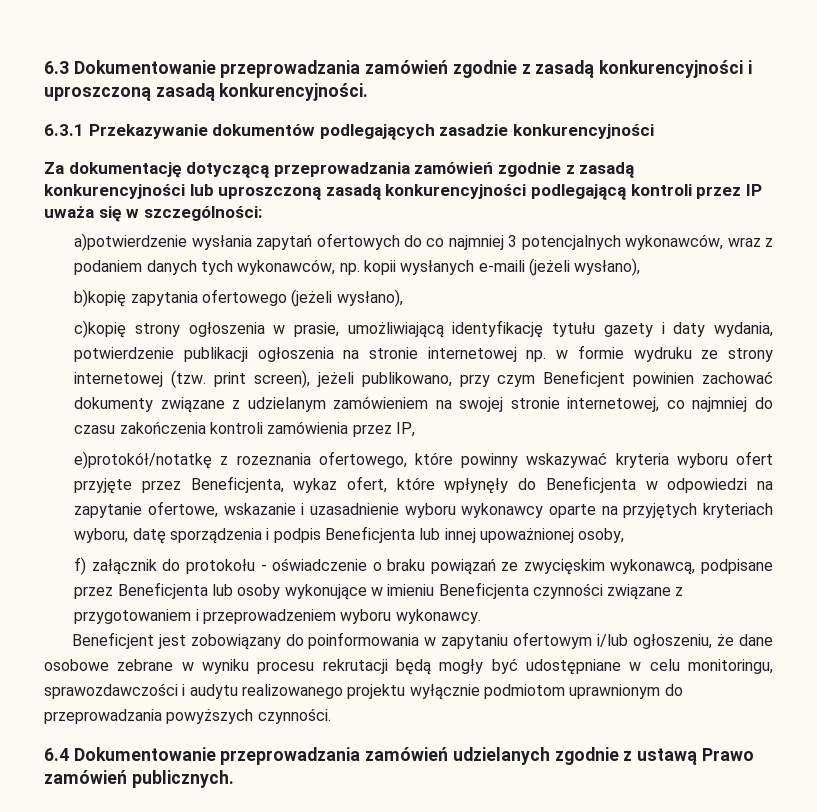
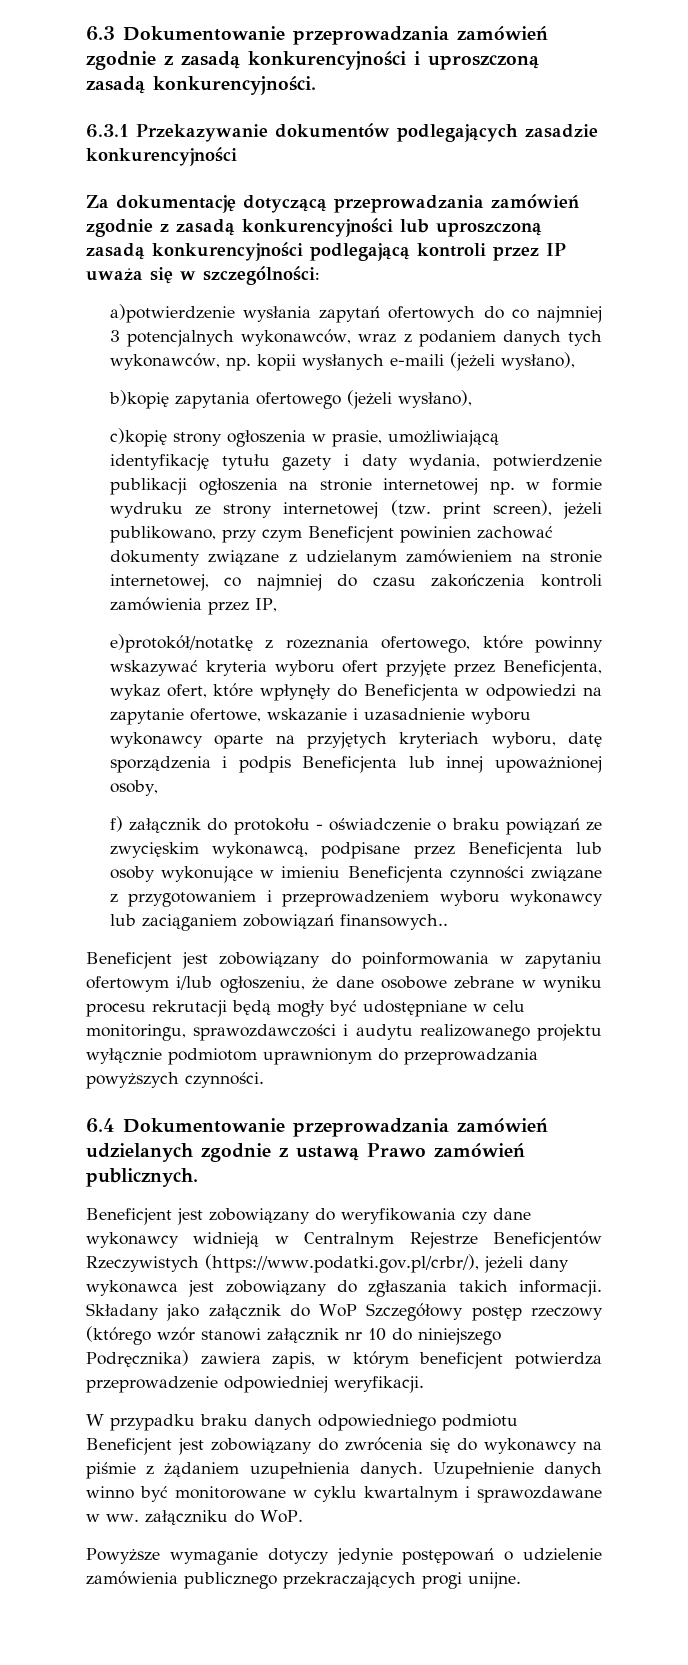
[459,397,504,412] swojej -> (541, 557) none
[395,609,481,624] wykonawcy. -> [510,890,603,906] [109,914,448,931] wykonawcy lub zaciąganiem zobowiązań finansowych..
(234, 779) none -> [86,1208,531,1225] [86,1231,602,1249] [86,1254,569,1273] [86,1280,602,1297] [86,1303,603,1321] [86,1326,501,1345] [86,1350,602,1369] [86,1376,424,1393] [86,1414,518,1431] [86,1437,602,1455] [86,1462,602,1479] [86,1486,602,1503] [86,1510,303,1525] [86,1548,602,1565] [86,1571,521,1589] // Beneficjent jest zobowiązany do weryfikowania czy dane wykonawcy widnieją w Centralnym Rejestrze Beneficjentów Rzeczywistych (https://www.podatki.gov.pl/crbr/), jeżeli dany wykonawca jest zobowiązany do zgłaszania takich informacji. Składany jako załącznik do WoP Szczegółowy postęp rzeczowy (którego wzór stanowi załącznik nr 10 do niniejszego Podręcznika) zawiera zapis, w którym beneficjent potwierdza przeprowadzenie odpowiedniej weryfikacji. // W przypadku braku danych odpowiedniego podmiotu Beneficjent jest zobowiązany do zwrócenia się do wykonawcy na piśmie z żądaniem uzupełnienia danych. Uzupełnienie danych winno być monitorowane w cyklu kwartalnym i sprawozdawane w ww. załączniku do WoP. // Powyższe wymaganie dotyczy jedynie postępowań o udzielenie zamówienia publicznego przekraczających progi unijne.

